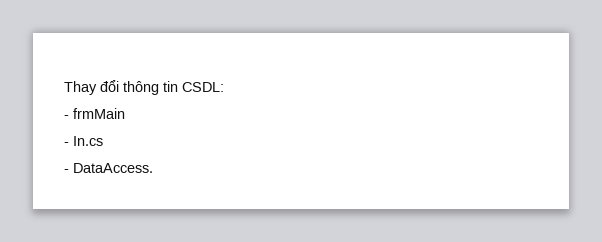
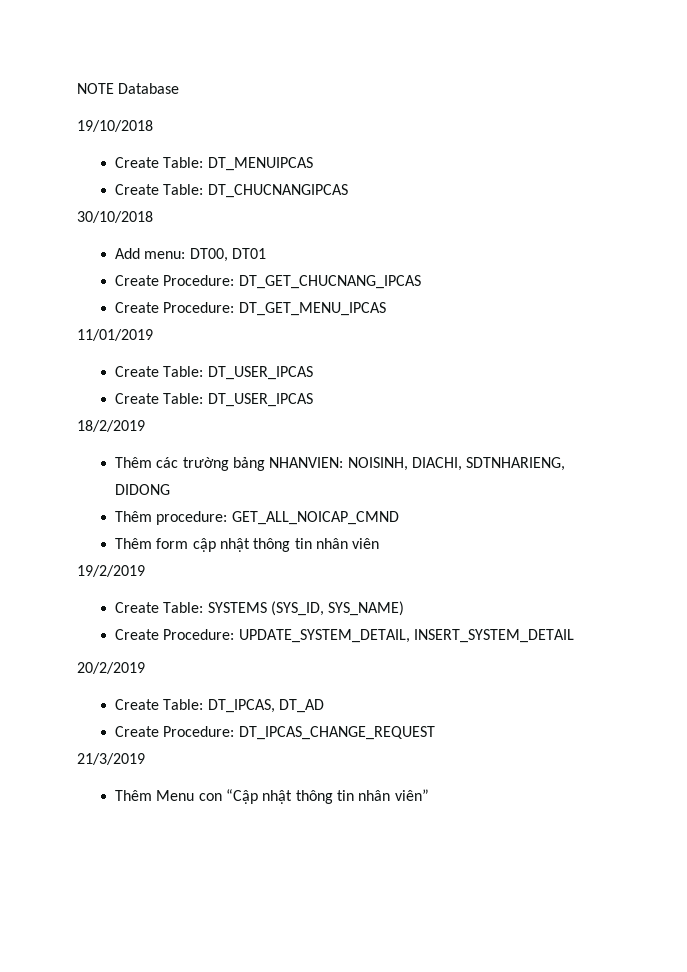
[64,80,224,95] [64,108,125,119] [64,136,103,146] [64,163,153,173] Thay đổi thông tin CSDL: // - frmMain // - In.cs // - DataAccess. -> [77,83,180,94] [77,120,153,132] [114,157,313,171] [114,184,348,198] [77,211,153,223] [114,248,266,262] [114,275,421,289] [114,302,386,316] [77,329,153,341] [114,366,313,380] [114,393,313,407] [77,420,145,432] [114,457,566,471] [114,484,170,495] [114,511,399,525] [114,538,380,552] [77,565,145,577] [114,601,405,616] [114,629,574,643] [77,662,145,674] [114,699,324,713] [114,726,435,740] [77,753,145,765] [114,789,429,804] NOTE Database // 19/10/2018 // Create Table: DT_MENUIPCAS // Create Table: DT_CHUCNANGIPCAS // 30/10/2018 // Add menu: DT00, DT01 // Create Procedure: DT_GET_CHUCNANG_IPCAS // Create Procedure: DT_GET_MENU_IPCAS // 11/01/2019 // Create Table: DT_USER_IPCAS // Create Table: DT_USER_IPCAS // 18/2/2019 // Thêm các trường bảng NHANVIEN: NOISINH, DIACHI, SDTNHARIENG, DIDONG // Thêm procedure: GET_ALL_NOICAP_CMND // Thêm form cập nhật thông tin nhân viên // 19/2/2019 // Create Table: SYSTEMS (SYS_ID, SYS_NAME) // Create Procedure: UPDATE_SYSTEM_DETAIL, INSERT_SYSTEM_DETAIL // 20/2/2019 // Create Table: DT_IPCAS, DT_AD // Create Procedure: DT_IPCAS_CHANGE_REQUEST // 21/3/2019 // Thêm Menu con “Cập nhật thông tin nhân viên”

